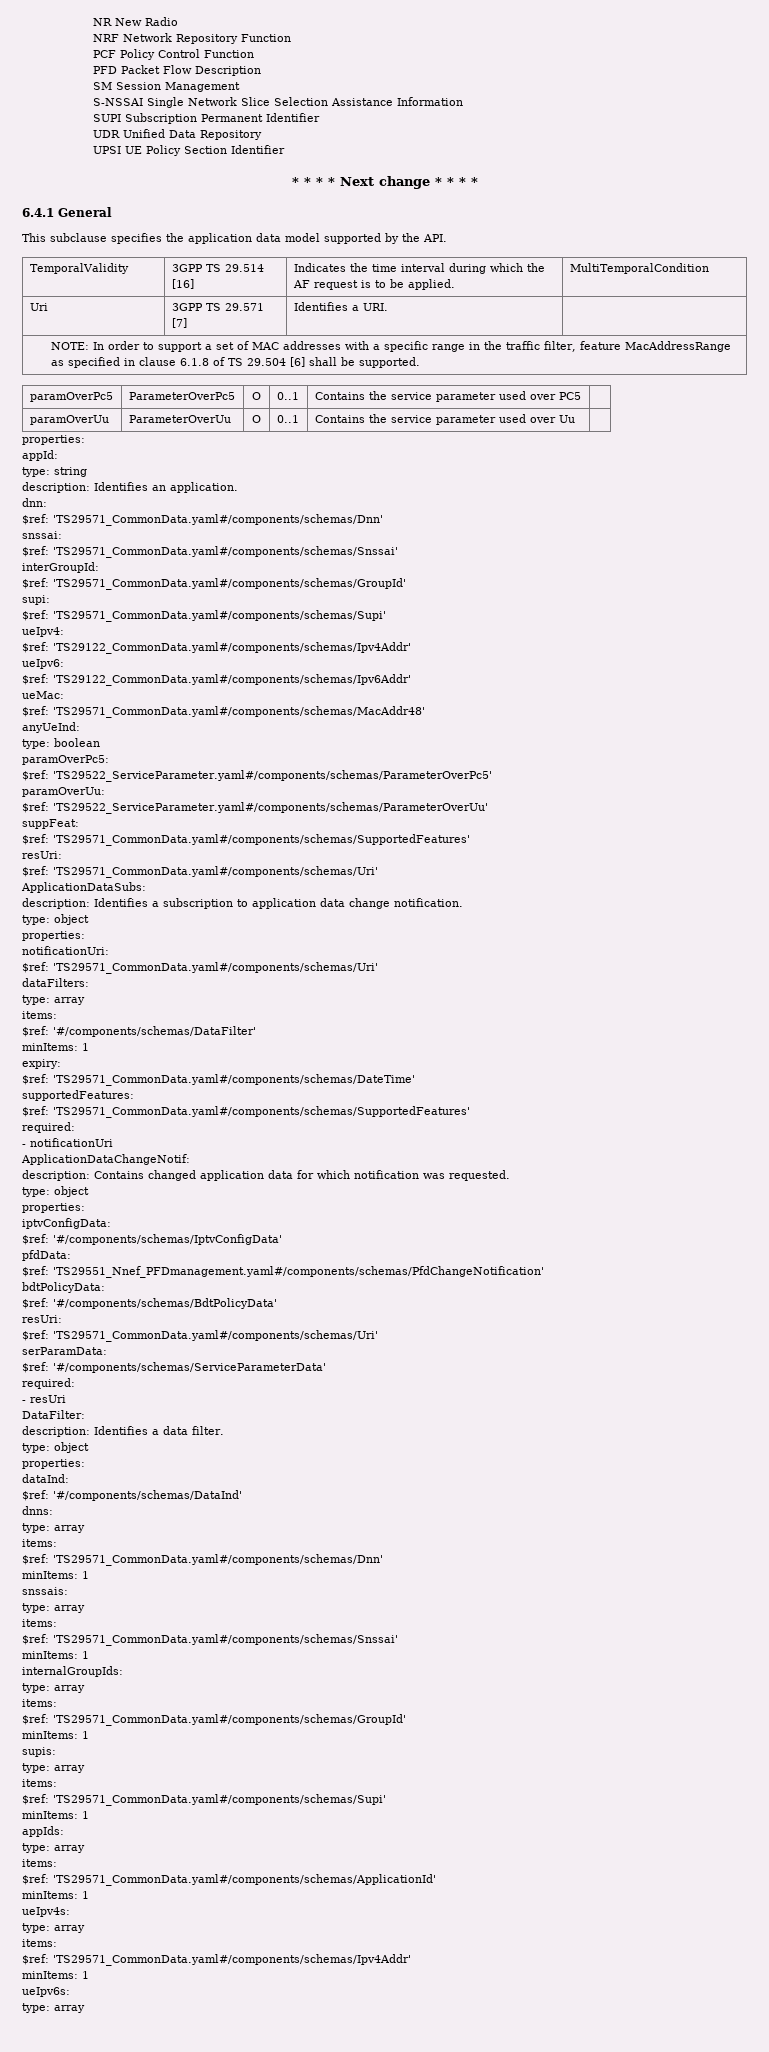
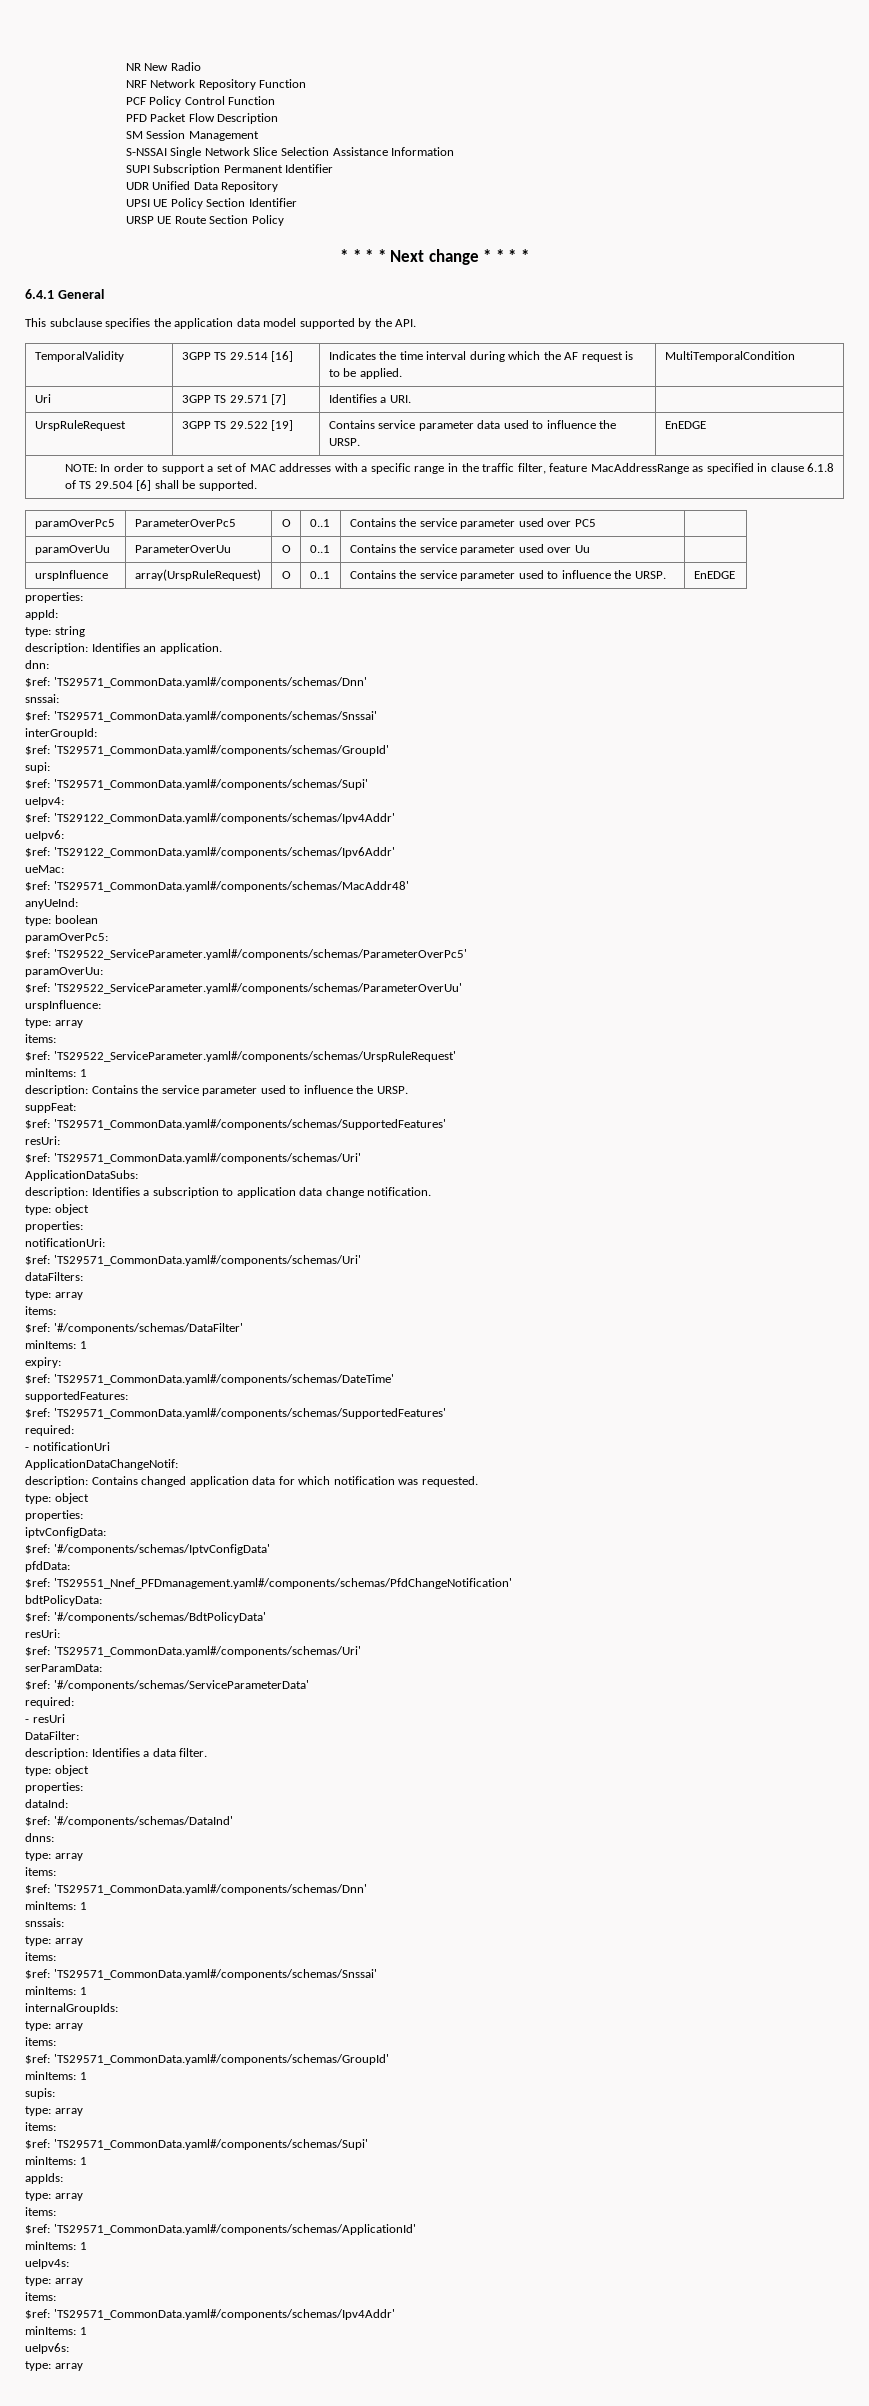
(285, 149) none -> [125,215,285,226] // URSP UE Route Section Policy
(388, 307) none -> [34,420,126,431] [181,420,294,431] [328,420,617,431] [328,438,360,446] [664,421,706,429] // UrspRuleRequest | 3GPP TS 29.522 [19] | Contains service parameter data used to influence the URSP. | EnEDGE
(575, 419) none -> [34,570,108,581] [134,569,261,581] [281,571,291,579] [309,571,330,579] [349,570,666,581] [693,571,735,579] // urspInfluence | array(UrspRuleRequest) | O | 0..1 | Contains the service parameter used to influence the URSP. | EnEDGE
(488, 808) none -> [25,1000,101,1011] [25,1018,83,1028] [25,1034,56,1043] [25,1051,456,1062] [25,1068,87,1077] [25,1085,408,1096] // urspInfluence: // type: array // items: // $ref: 'TS29522_ServiceParameter.yaml#/components/schemas/UrspRuleRequest' // minItems: 1 // description: Contains the service parameter used to influence the URSP.

